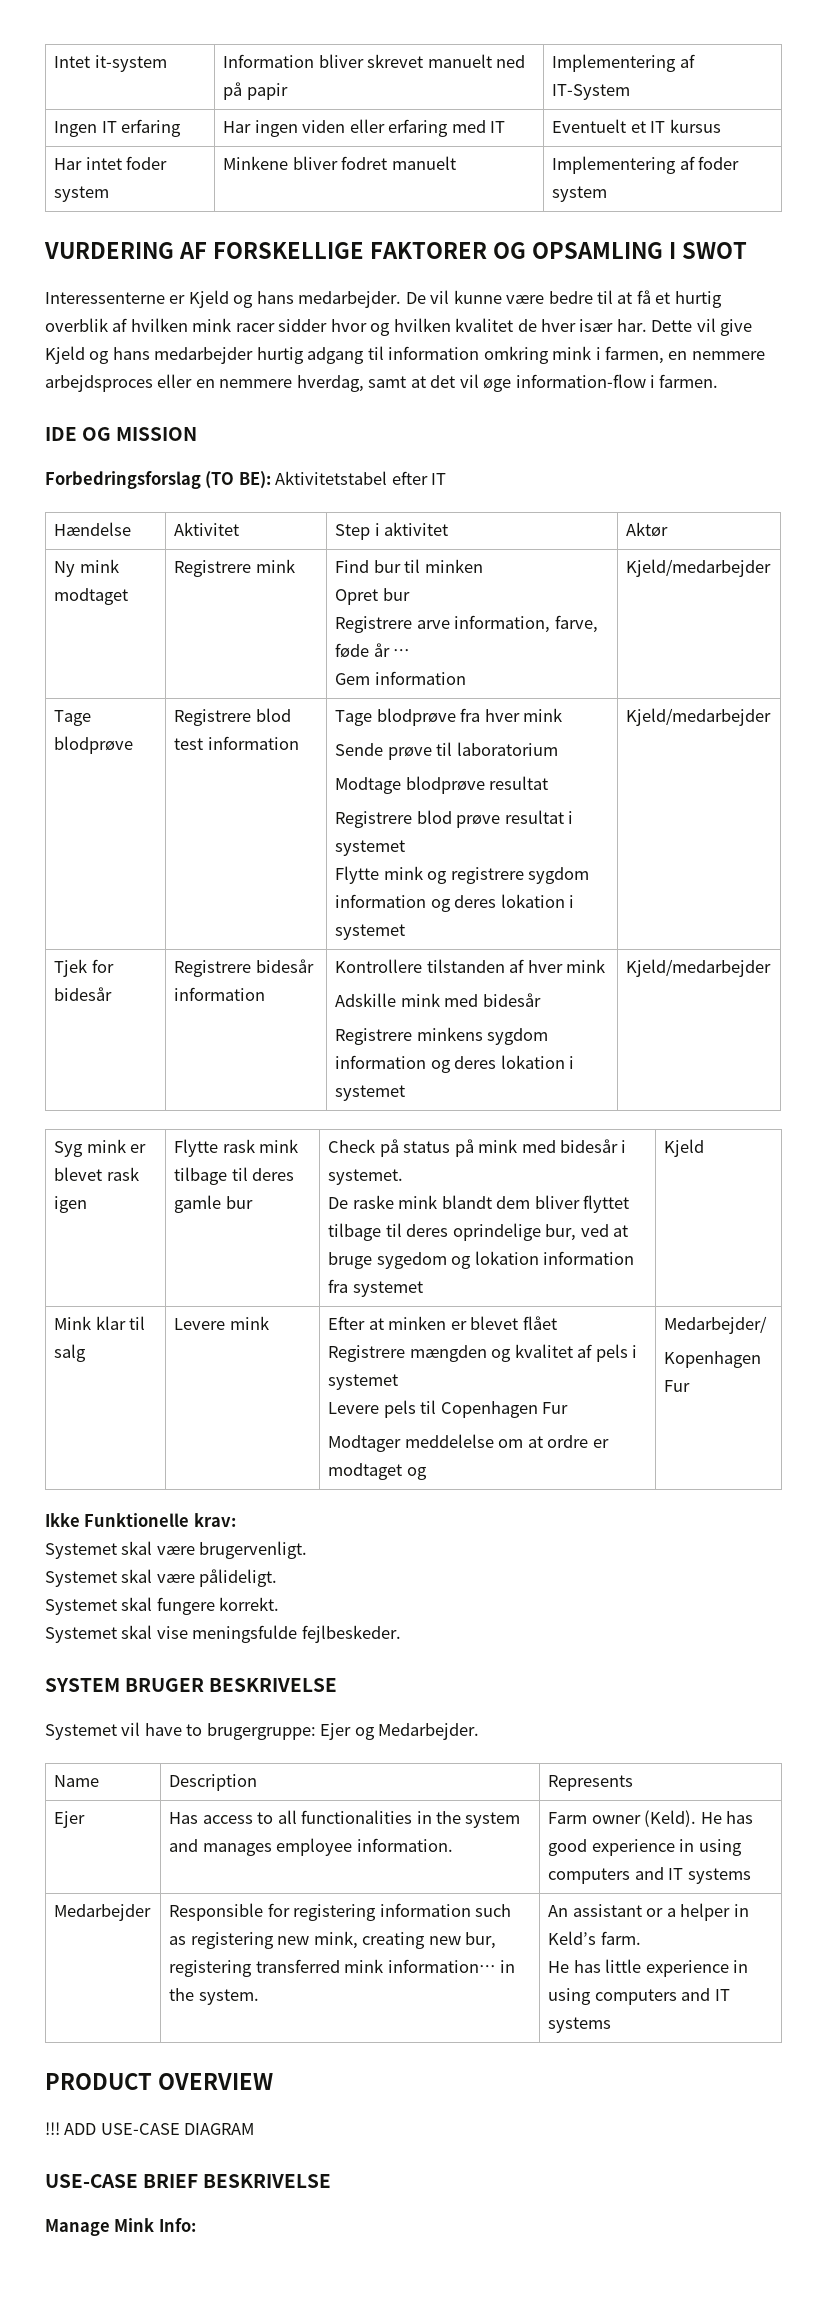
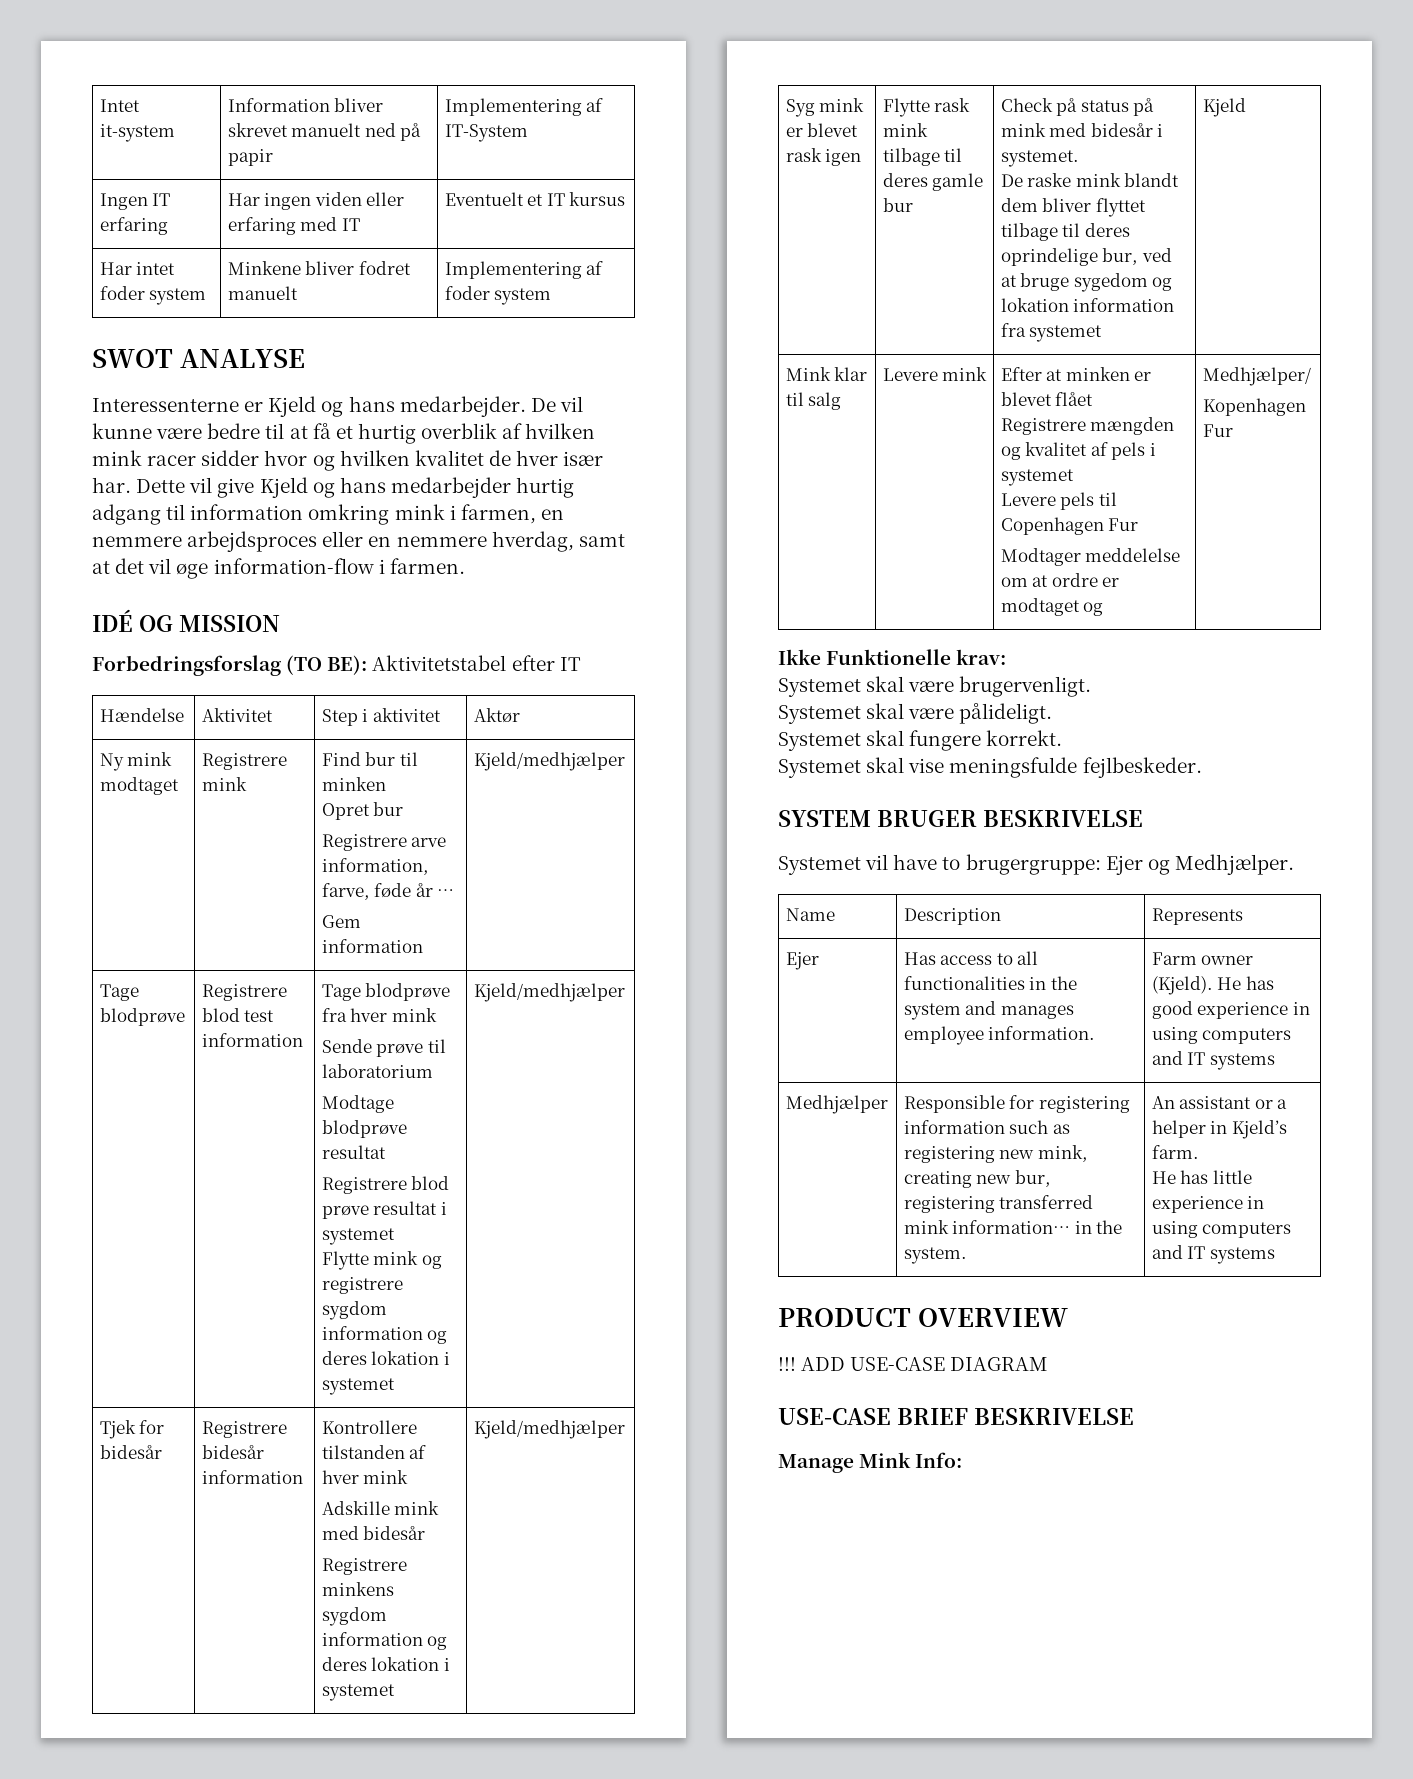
[44,242,676,259] VURDERING AF FORSKELLIGE FAKTORER OG OPSAMLING I -> (552, 296) none
(747, 250) none -> [179,349,305,368] ANALYSE
[45,427,77,441] IDE -> [92,609,133,632] IDÉ
[626,559,772,577] Kjeld/medarbejder -> [473,752,625,771] Kjeld/medhjælper
[626,708,772,726] Kjeld/medarbejder -> [473,983,625,1002] Kjeld/medhjælper
[626,959,772,977] Kjeld/medarbejder -> [473,1420,625,1439] Kjeld/medhjælper
[664,1316,768,1334] Medarbejder/ -> [1202,367,1311,386] Medhjælper/
[378,1723,480,1740] Medarbejder. -> [1174,854,1294,875] Medhjælper.
[644,1810,697,1827] (Keld). -> [1151,976,1213,995] (Kjeld).
[54,1904,152,1921] Medarbejder -> [785,1095,888,1114] Medhjælper
[548,1931,597,1945] Keld’s -> [1231,1120,1287,1139] Kjeld’s

